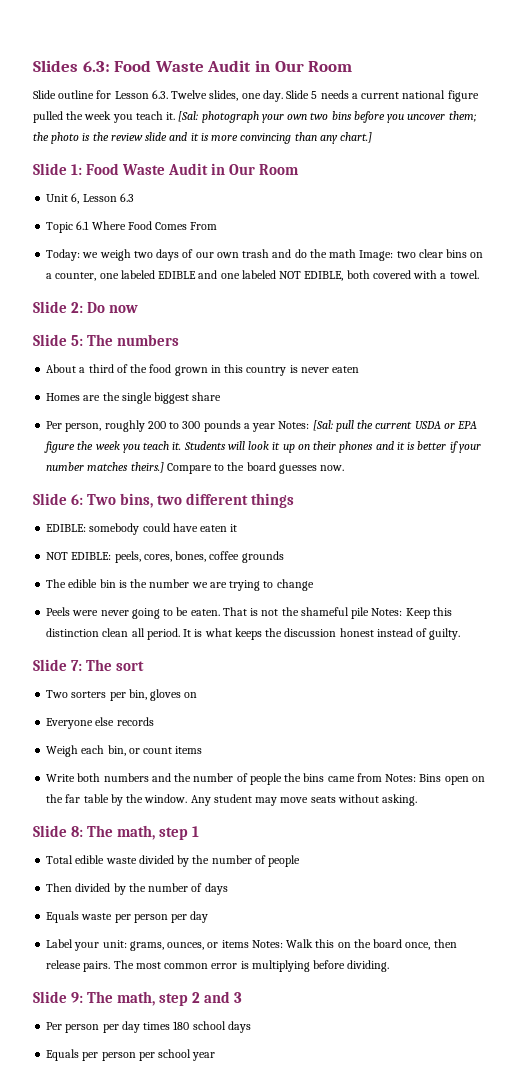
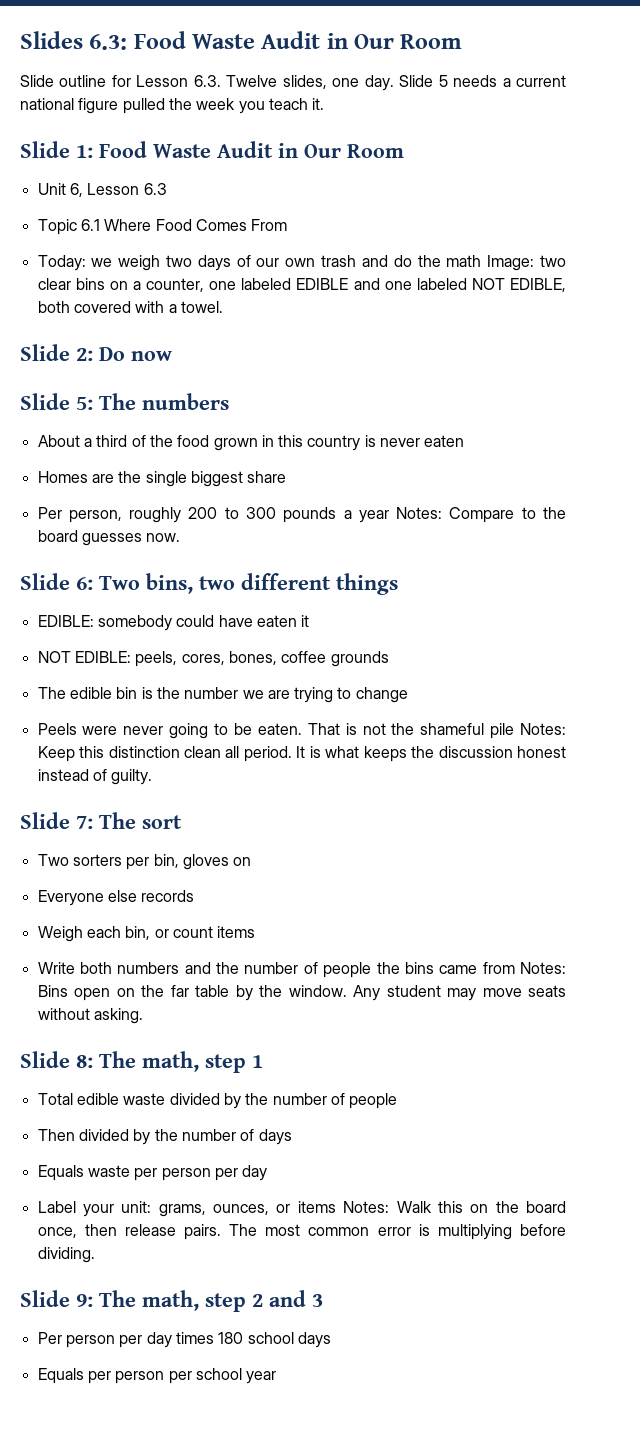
[178,111,476,123] [33,132,373,144] [Sal: photograph your own two bins before you uncover them; the photo is the review slide and it is more convincing than any chart.] -> (325, 104) none
[312,420,478,432] [44,441,481,453] [46,462,164,473] [Sal: pull the current USDA or EPA figure the week you teach it. Students will look it up on their phones and it is better if your number matches theirs.] -> (443, 513) none

